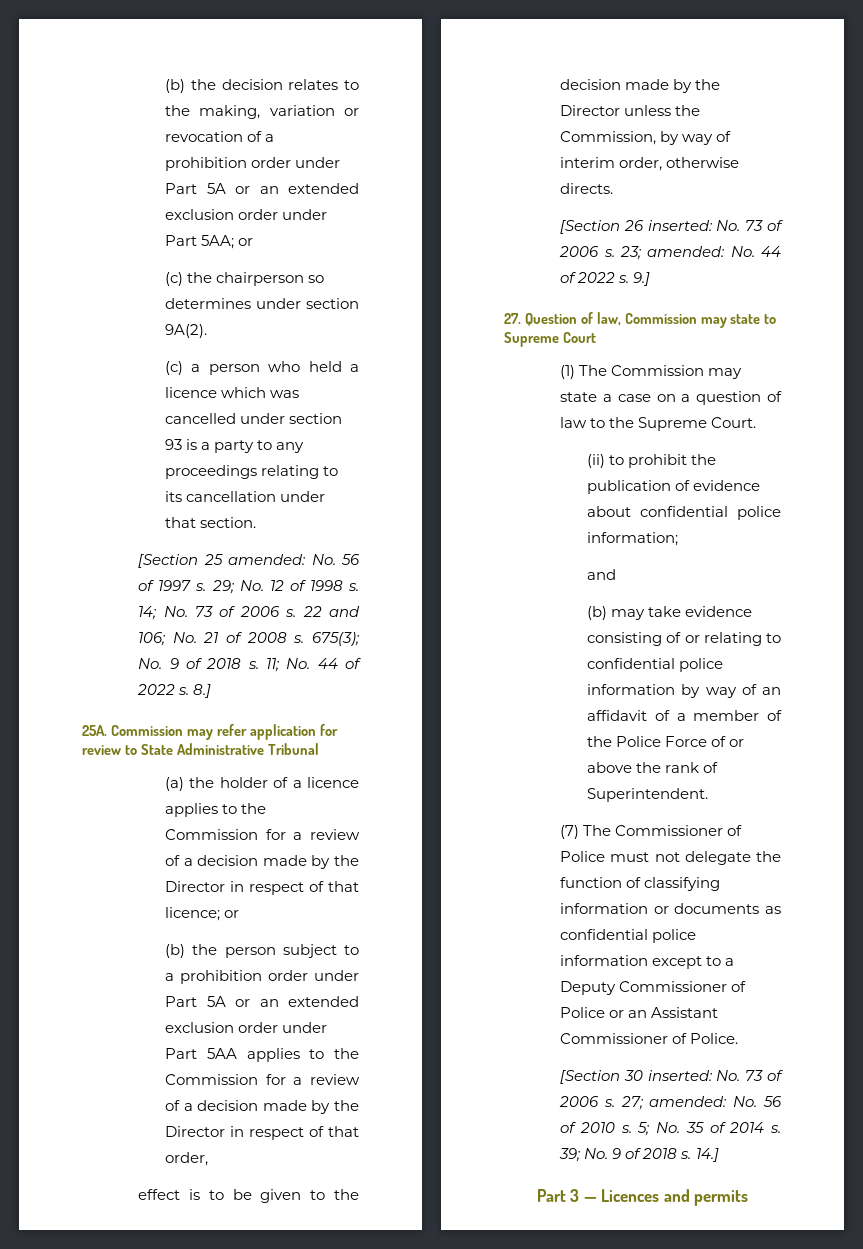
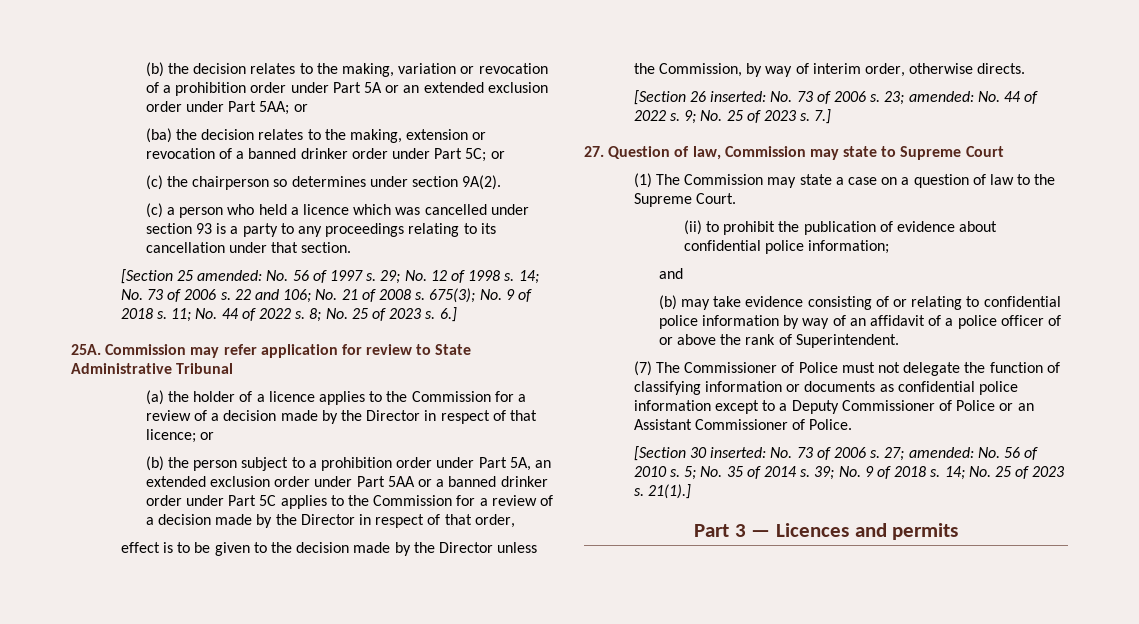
(254, 242) none -> [145,128,487,143] [145,148,505,162] // (ba) the decision relates to the making, extension or revocation of a banned drinker order under Part 5C; or
[193,684,212,698] 8.] -> [309,307,457,322] 8; No. 25 of 2023 s. 6.]
[206,996,251,1007] 5A or -> [509,457,531,471] 5A,
(237, 1053) none -> [417,476,548,487] [145,495,277,506] or a banned drinker order under Part 5C
[633,272,651,286] 9.] -> [684,109,832,124] 9; No. 25 of 2023 s. 7.]
[693,710,782,721] [587,736,708,747] member of the Police Force -> [957,315,1044,329] police officer
[695,1148,719,1162] 14.] -> [944,466,1065,480] [633,484,692,499] 14; No. 25 of 2023 s. 21(1).]

